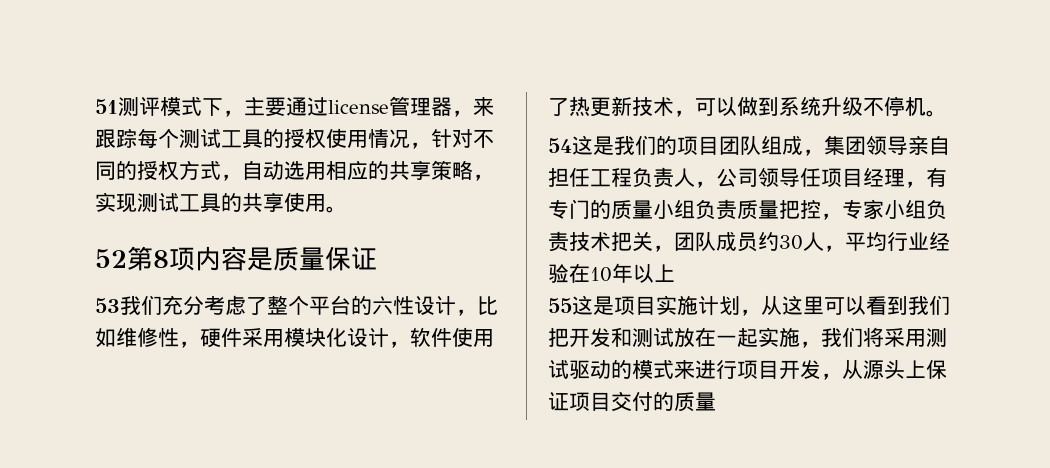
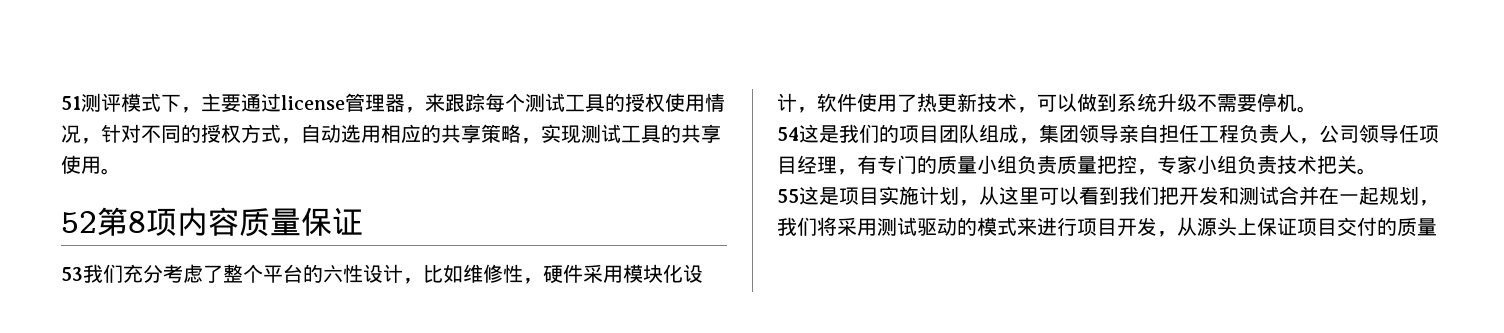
[247,247,273,271] 是 -> (239, 221) none
(884, 107) none -> [1217,94,1257,112] 需要
[653,231,950,252] [548,263,675,283] ，团队成员约30人，平均行业经验在10年以上 -> [1357,168,1377,175] 。
[674,327,800,348] 放在一起实施 -> [1279,186,1419,206] 合并在一起规划

